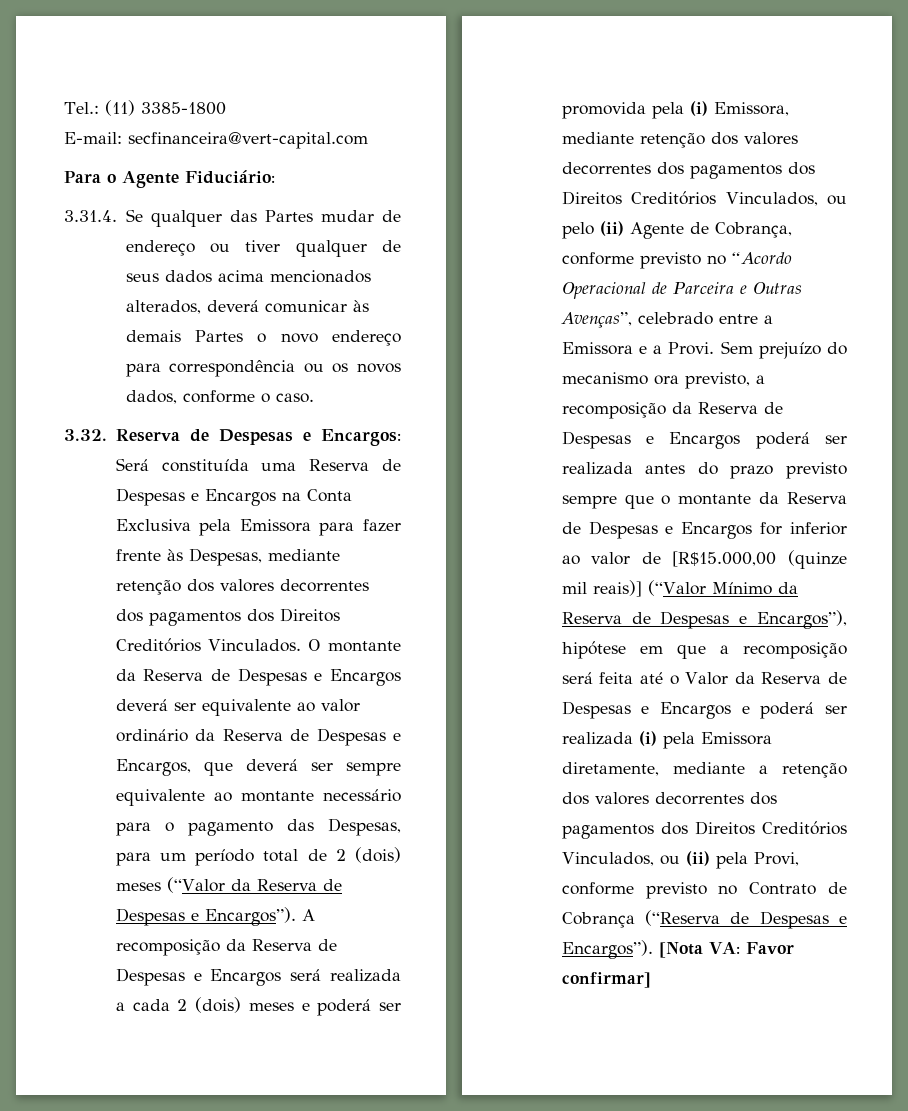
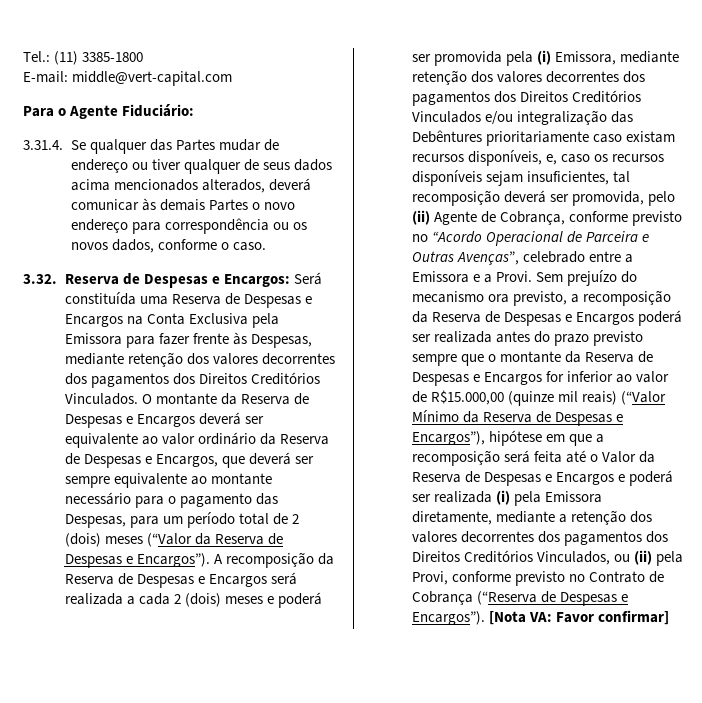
[128,132,368,149] secfinanceira@vert-capital.com -> [72,71,233,86] middle@vert-capital.com
[725,192,847,206] Vinculados, ou -> [411,110,633,125] [411,130,675,146] [411,150,664,166] [411,170,630,186] [411,190,644,206] Vinculados e/ou integralização das Debêntures prioritariamente caso existam recursos disponíveis, e, caso os recursos disponíveis sejam insuficientes, tal recomposição deverá ser promovida,
[672,551,777,567] [R$15.000,00 -> [430,390,504,405] R$15.000,00
[592,580,642,597] reais)] -> [581,391,617,405] reais)

